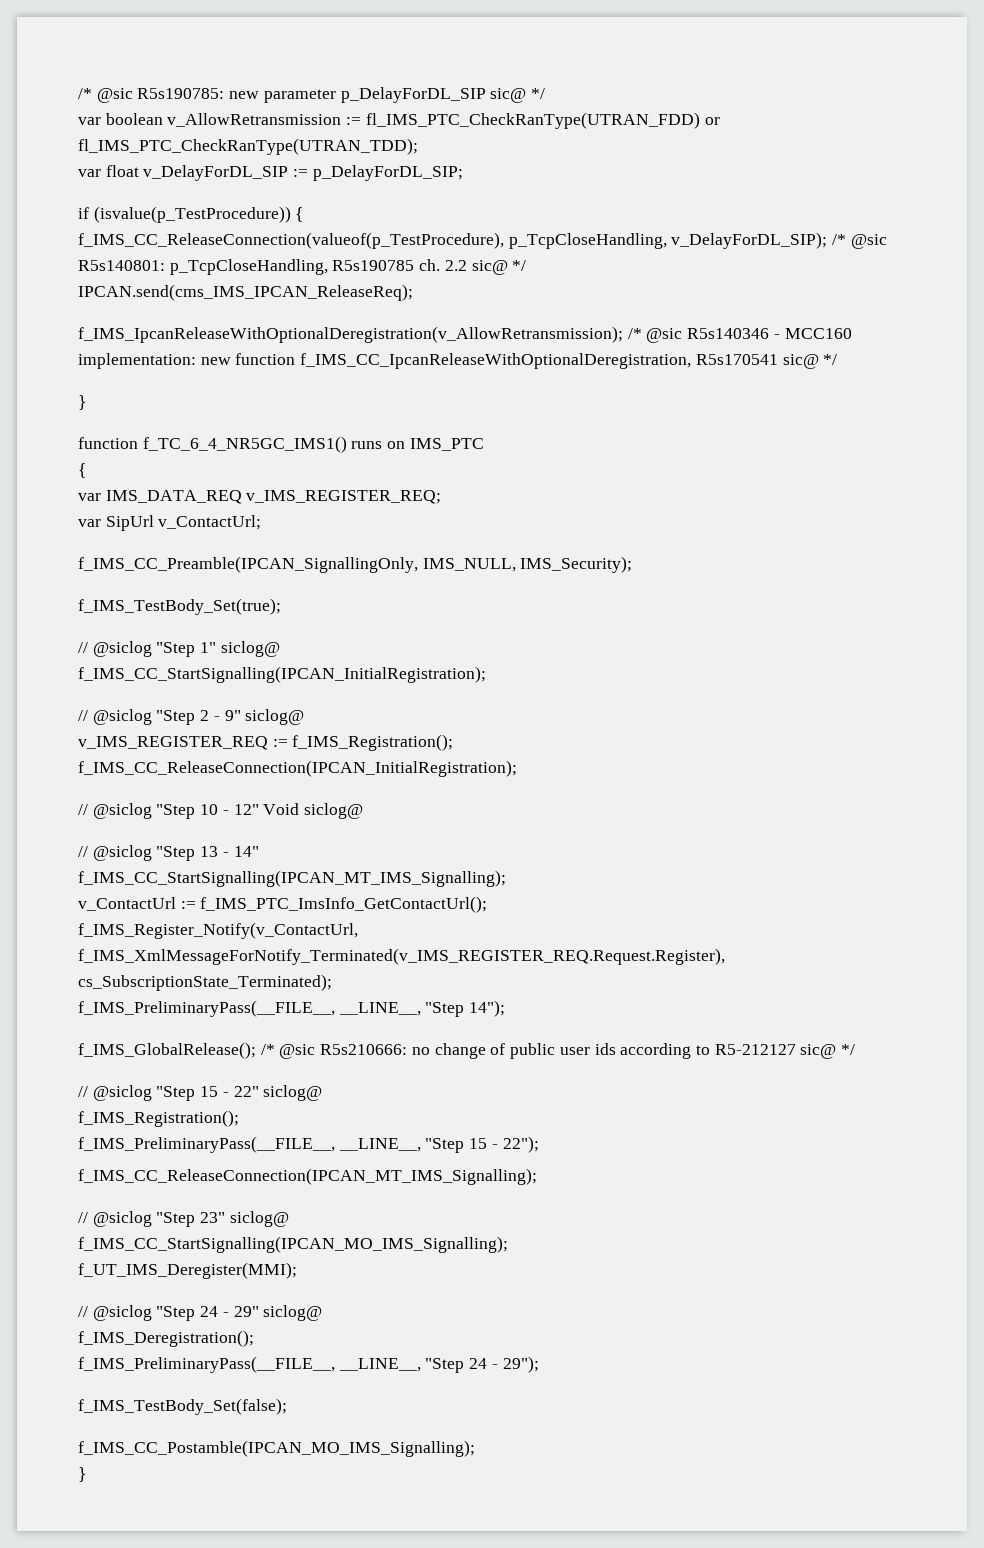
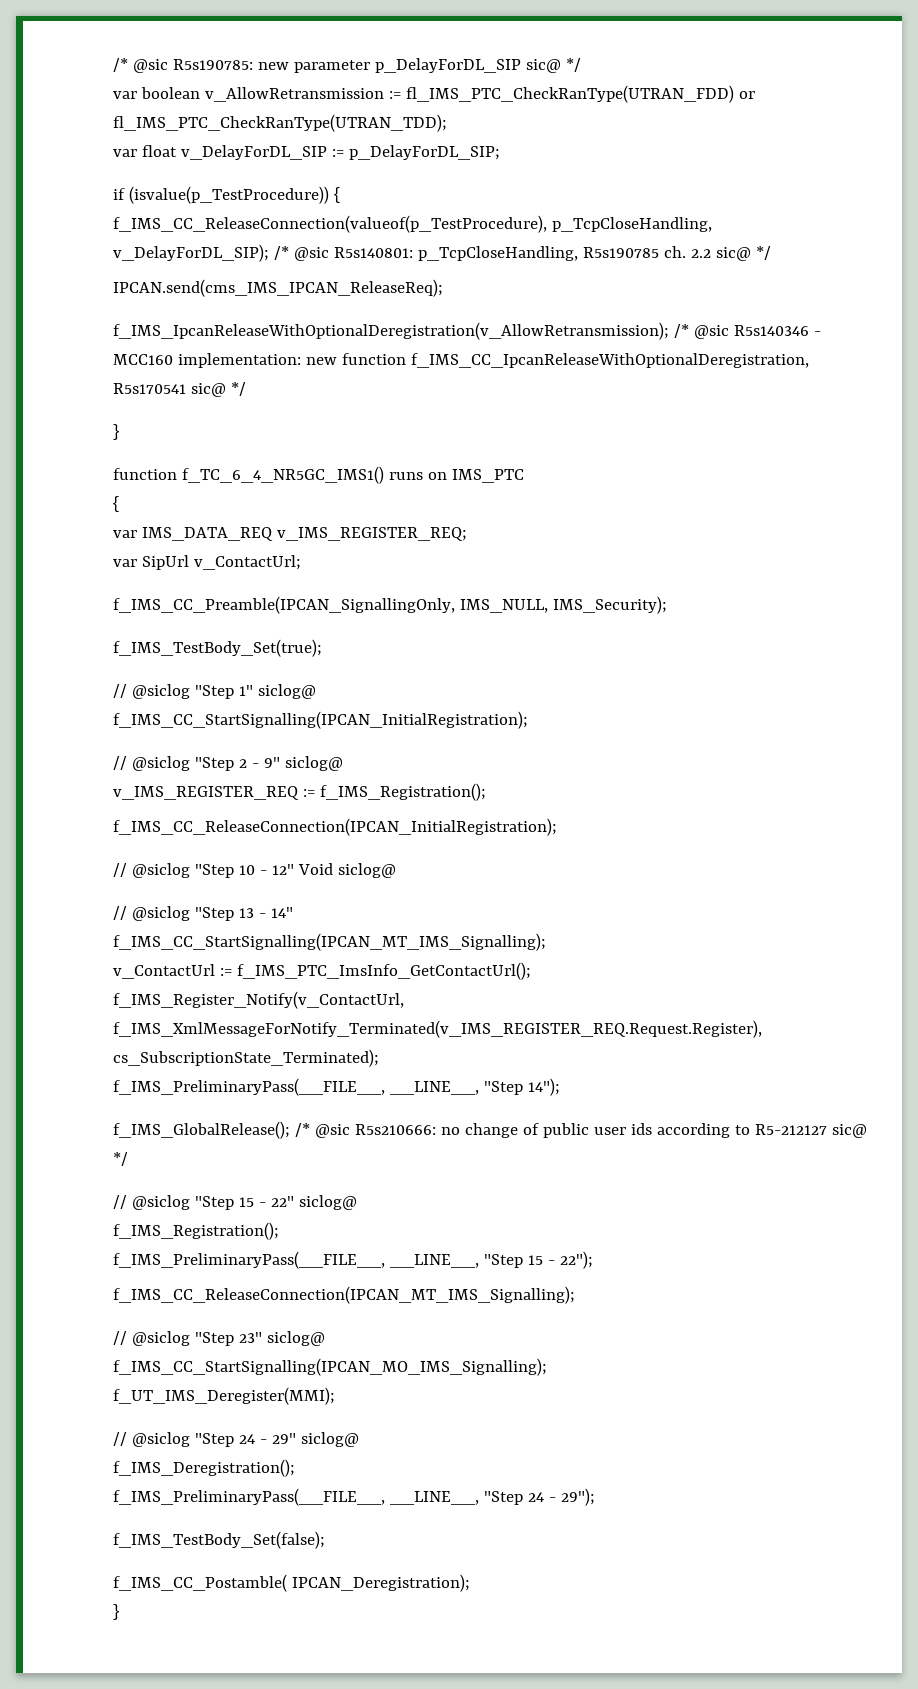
[78,1440,475,1457] f_IMS_CC_Postamble(IPCAN_MO_IMS_Signalling); -> [113,1574,470,1592] f_IMS_CC_Postamble( IPCAN_Deregistration);

